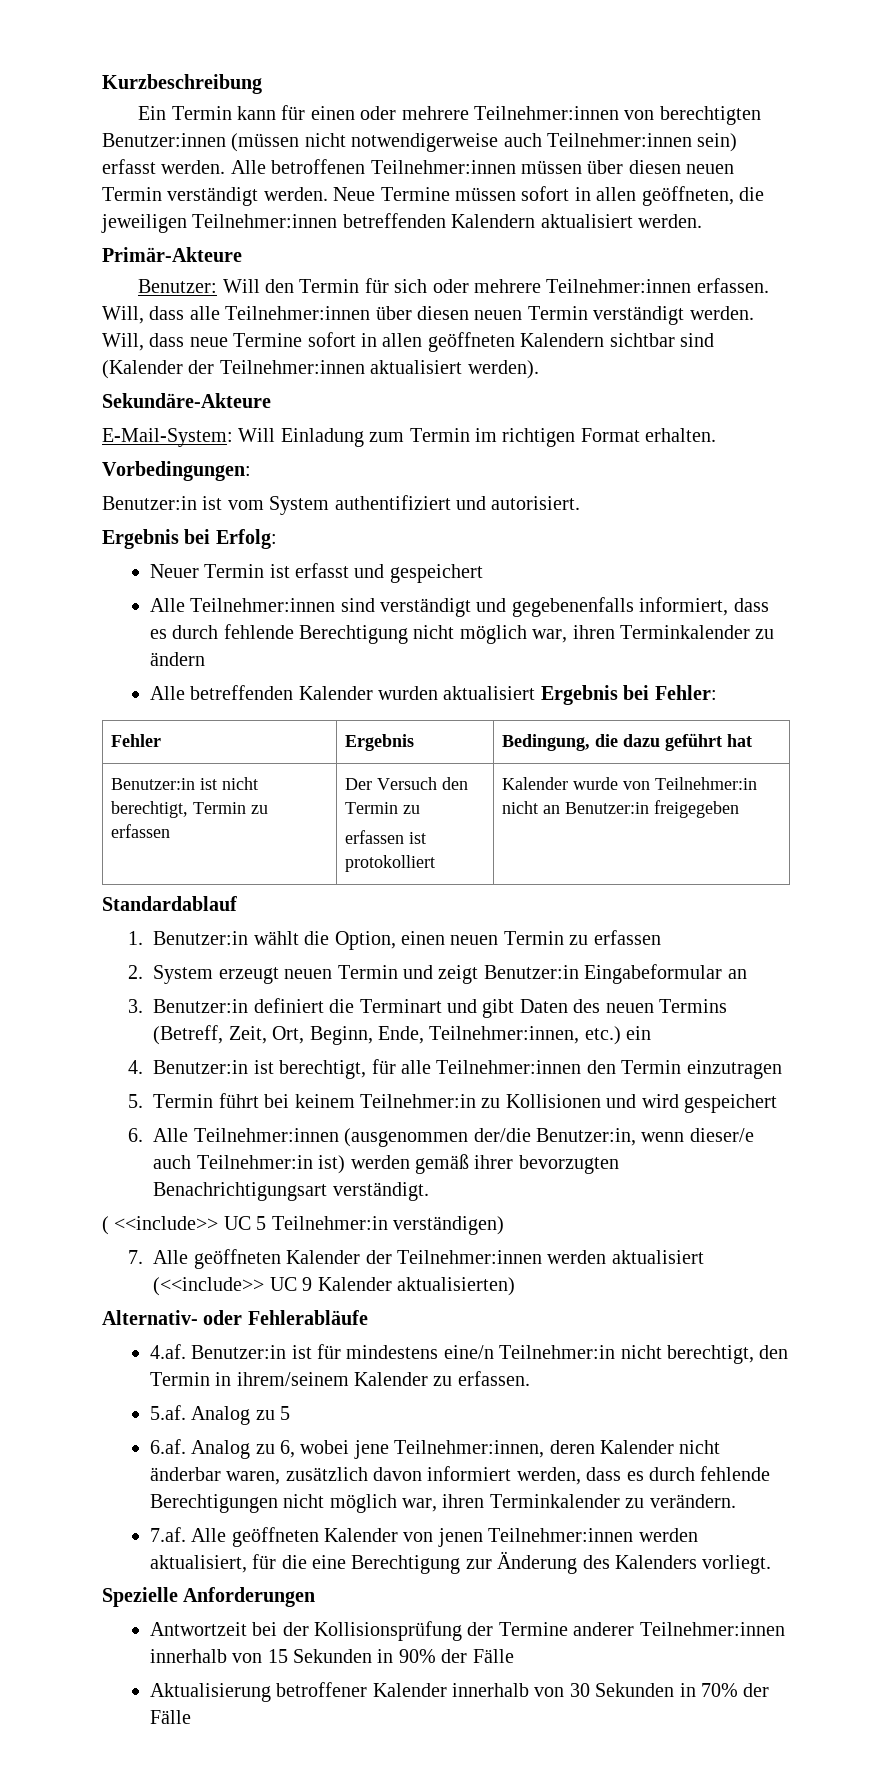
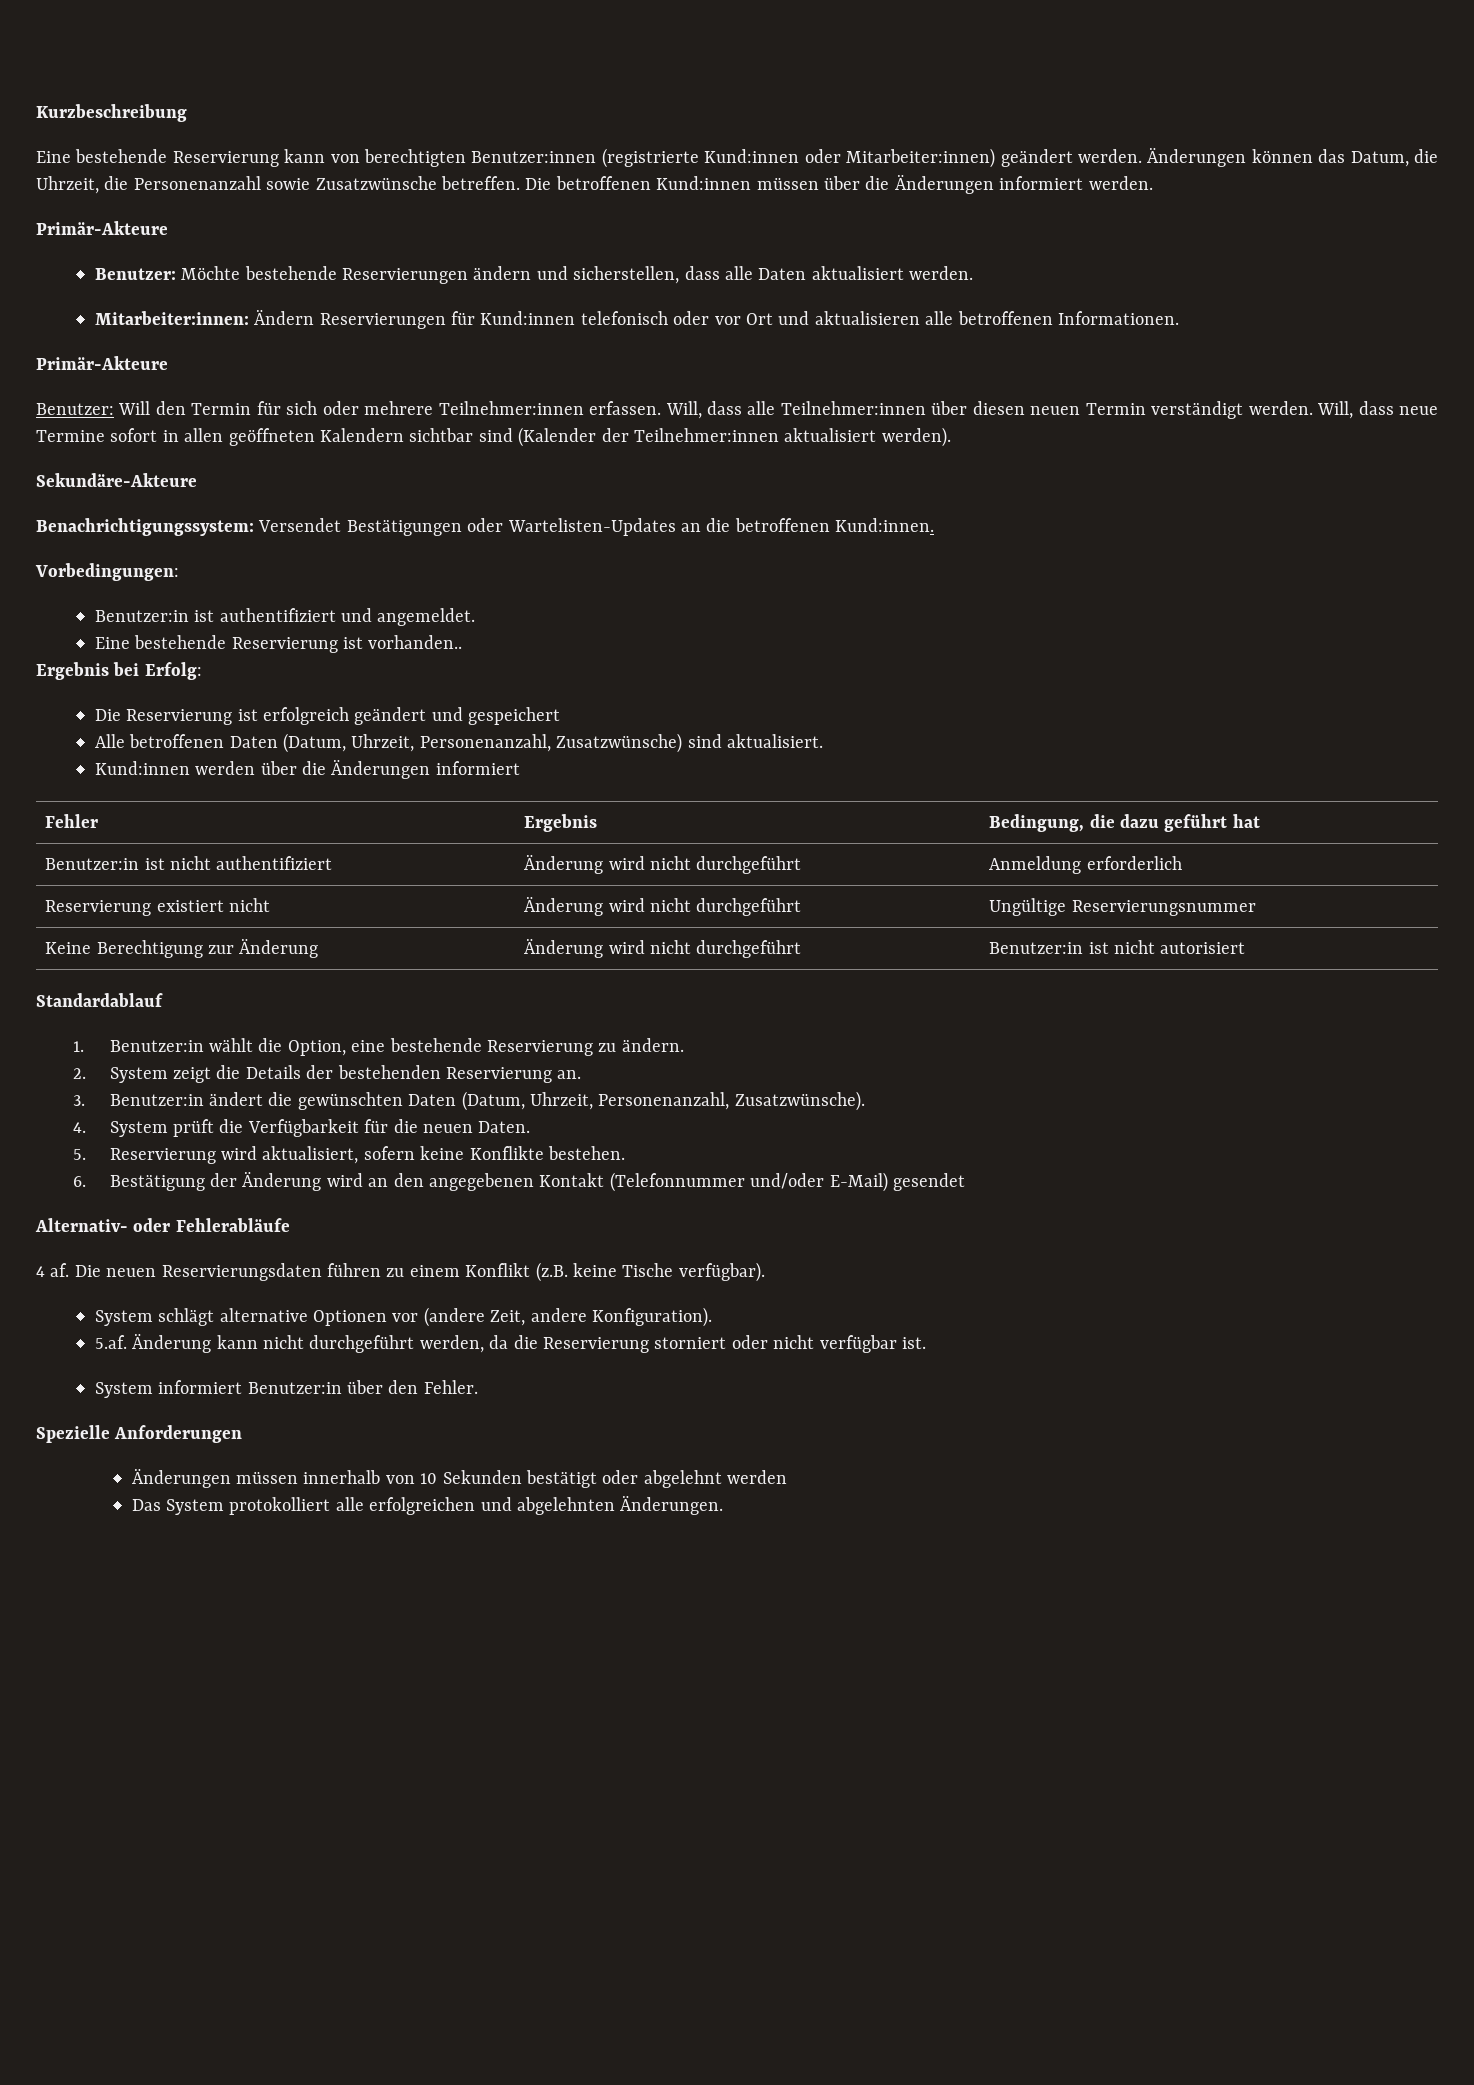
[138,105,761,125] [102,133,738,152] [102,159,735,174] [102,186,764,206] [101,213,702,233] Ein Termin kann für einen oder mehrere Teilnehmer:innen von berechtigten Benutzer:innen (müssen nicht notwendigerweise auch Teilnehmer:innen sein) erfasst werden. Alle betroffenen Teilnehmer:innen müssen über diesen neuen Termin verständigt werden. Neue Termine müssen sofort in allen geöffneten, die jeweiligen Teilnehmer:innen betreffenden Kalendern aktualisiert werden. -> [36,147,1439,168] [36,174,1153,194] [36,221,168,235] [94,266,974,284] [94,309,1179,329] Eine bestehende Reservierung kann von berechtigten Benutzer:innen (registrierte Kund:innen oder Mitarbeiter:innen) geändert werden. Änderungen können das Datum, die Uhrzeit, die Personenanzahl sowie Zusatzwünsche betreffen. Die betroffenen Kund:innen müssen über die Änderungen informiert werden. // Primär-Akteure // Benutzer: Möchte bestehende Reservierungen ändern und sicherstellen, dass alle Daten aktualisiert werden. // Mitarbeiter:innen: Ändern Reservierungen für Kund:innen telefonisch oder vor Ort und aktualisieren alle betroffenen Informationen.
[102,428,717,447] [102,461,251,481] [102,495,581,515] [102,529,277,549] [149,563,483,583] [149,597,769,617] [149,624,775,644] [149,652,205,666] [149,685,717,705] E-Mail-System: Will Einladung zum Termin im richtigen Format erhalten. // Vorbedingungen: // Benutzer:in ist vom System authentifiziert und autorisiert. // Ergebnis bei Erfolg: // Neuer Termin ist erfasst und gespeichert // Alle Teilnehmer:innen sind verständigt und gegebenenfalls informiert, dass es durch fehlende Berechtigung nicht möglich war, ihren Terminkalender zu ändern // Alle betreffenden Kalender wurden aktualisiert Ergebnis bei Fehler: -> [36,518,935,536] [35,563,179,581] [94,608,476,626] [94,635,463,653] [36,662,202,680] [94,707,561,725] [94,733,823,753] [94,759,520,779] Benachrichtigungssystem: Versendet Bestätigungen oder Wartelisten-Updates an die betroffenen Kund:innen. // Vorbedingungen: // Benutzer:in ist authentifiziert und angemeldet. // Eine bestehende Reservierung ist vorhanden.. // Ergebnis bei Erfolg: // Die Reservierung ist erfolgreich geändert und gespeichert // Alle betroffenen Daten (Datum, Uhrzeit, Personenanzahl, Zusatzwünsche) sind aktualisiert. // Kund:innen werden über die Änderungen informiert
[110,801,268,818] [110,824,170,838] [344,777,468,790] [344,802,420,814] [344,830,426,844] [344,855,435,872] [501,777,757,790] [501,800,739,818] berechtigt, Termin zu erfassen | Der Versuch den Termin zu // erfassen ist protokolliert | Kalender wurde von Teilnehmer:in nicht an Benutzer:in freigegeben -> [216,856,333,870] [524,854,802,874] [989,856,1182,874] [45,898,270,916] [524,896,802,916] [989,898,1256,916] [45,938,319,958] [524,938,802,958] [989,940,1246,954] authentifiziert | Änderung wird nicht durchgeführt | Anmeldung erforderlich // Reservierung existiert nicht | Änderung wird nicht durchgeführt | Ungültige Reservierungsnummer // Keine Berechtigung zur Änderung | Änderung wird nicht durchgeführt | Benutzer:in ist nicht autorisiert
[401,930,661,945] [127,964,747,984] [127,998,728,1018] [153,1025,652,1045] [127,1059,782,1079] [127,1093,778,1113] [127,1128,754,1147] [153,1154,619,1174] [153,1182,429,1201] [102,1216,504,1235] [127,1249,704,1269] [153,1277,516,1296] [102,1310,368,1325] [149,1344,789,1364] [149,1371,530,1386] [149,1405,290,1425] [149,1439,721,1459] [149,1466,771,1485] [149,1494,736,1513] [149,1527,698,1547] [149,1551,772,1574] [102,1587,316,1607] [149,1621,785,1641] [149,1649,514,1663] [149,1682,770,1702] [149,1710,191,1724] einen neuen Termin zu erfassen // 2. System erzeugt neuen Termin und zeigt Benutzer:in Eingabeformular an // 3. Benutzer:in definiert die Terminart und gibt Daten des neuen Termins (Betreff, Zeit, Ort, Beginn, Ende, Teilnehmer:innen, etc.) ein // 4. Benutzer:in ist berechtigt, für alle Teilnehmer:innen den Termin einzutragen // 5. Termin führt bei keinem Teilnehmer:in zu Kollisionen und wird gespeichert // 6. Alle Teilnehmer:innen (ausgenommen der/die Benutzer:in, wenn dieser/e auch Teilnehmer:in ist) werden gemäß ihrer bevorzugten Benachrichtigungsart verständigt. // ( <<include>> UC 5 Teilnehmer:in verständigen) // 7. Alle geöffneten Kalender der Teilnehmer:innen werden aktualisiert (<<include>> UC 9 Kalender aktualisierten) // Alternativ- oder Fehlerabläufe // 4.af. Benutzer:in ist für mindestens eine/n Teilnehmer:in nicht berechtigt, den Termin in ihrem/seinem Kalender zu erfassen. // 5.af. Analog zu 5 // 6.af. Analog zu 6, wobei jene Teilnehmer:innen, deren Kalender nicht änderbar waren, zusätzlich davon informiert werden, dass es durch fehlende Berechtigungen nicht möglich war, ihren Terminkalender zu verändern. // 7.af. Alle geöffneten Kalender von jenen Teilnehmer:innen werden aktualisiert, für die eine Berechtigung zur Änderung des Kalenders vorliegt. // Spezielle Anforderungen // Antwortzeit bei der Kollisionsprüfung der Termine anderer Teilnehmer:innen innerhalb von 15 Sekunden in 90% der Fälle // Aktualisierung betroffener Kalender innerhalb von 30 Sekunden in 70% der Fälle -> [351,1038,684,1056] [72,1065,582,1083] [72,1091,865,1111] [72,1119,531,1137] [72,1146,625,1164] [72,1171,965,1192] [35,1218,290,1232] [36,1262,765,1282] [94,1307,712,1327] [94,1333,926,1353] [94,1380,478,1398] [36,1425,243,1443] [131,1468,788,1488] [131,1495,724,1515] eine bestehende Reservierung zu ändern. // 2. System zeigt die Details der bestehenden Reservierung an. // 3. Benutzer:in ändert die gewünschten Daten (Datum, Uhrzeit, Personenanzahl, Zusatzwünsche). // 4. System prüft die Verfügbarkeit für die neuen Daten. // 5. Reservierung wird aktualisiert, sofern keine Konflikte bestehen. // 6. Bestätigung der Änderung wird an den angegebenen Kontakt (Telefonnummer und/oder E-Mail) gesendet // Alternativ- oder Fehlerabläufe // 4 af. Die neuen Reservierungsdaten führen zu einem Konflikt (z.B. keine Tische verfügbar). // System schlägt alternative Optionen vor (andere Zeit, andere Konfiguration). // 5.af. Änderung kann nicht durchgeführt werden, da die Reservierung storniert oder nicht verfügbar ist. // System informiert Benutzer:in über den Fehler. // Spezielle Anforderungen // Änderungen müssen innerhalb von 10 Sekunden bestätigt oder abgelehnt werden // Das System protokolliert alle erfolgreichen und abgelehnten Änderungen.

